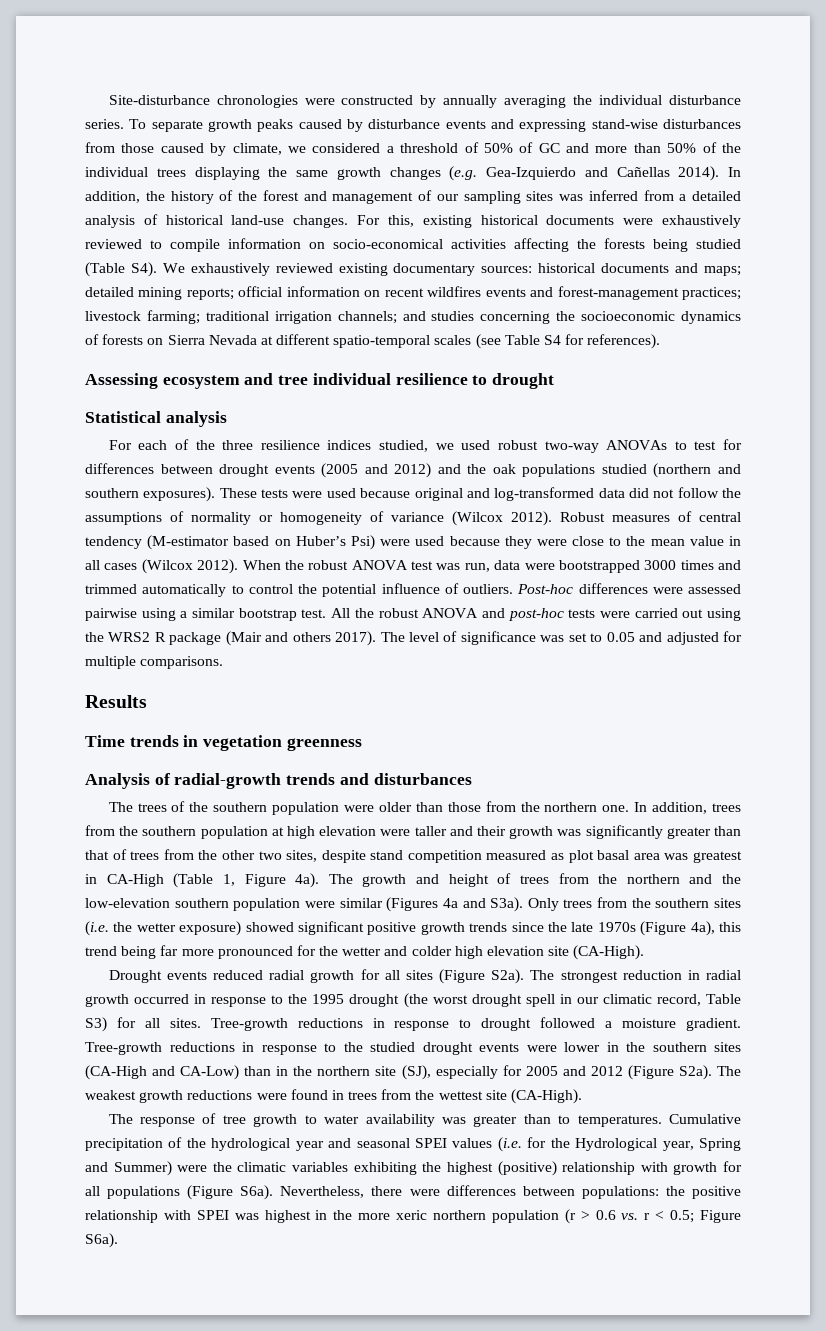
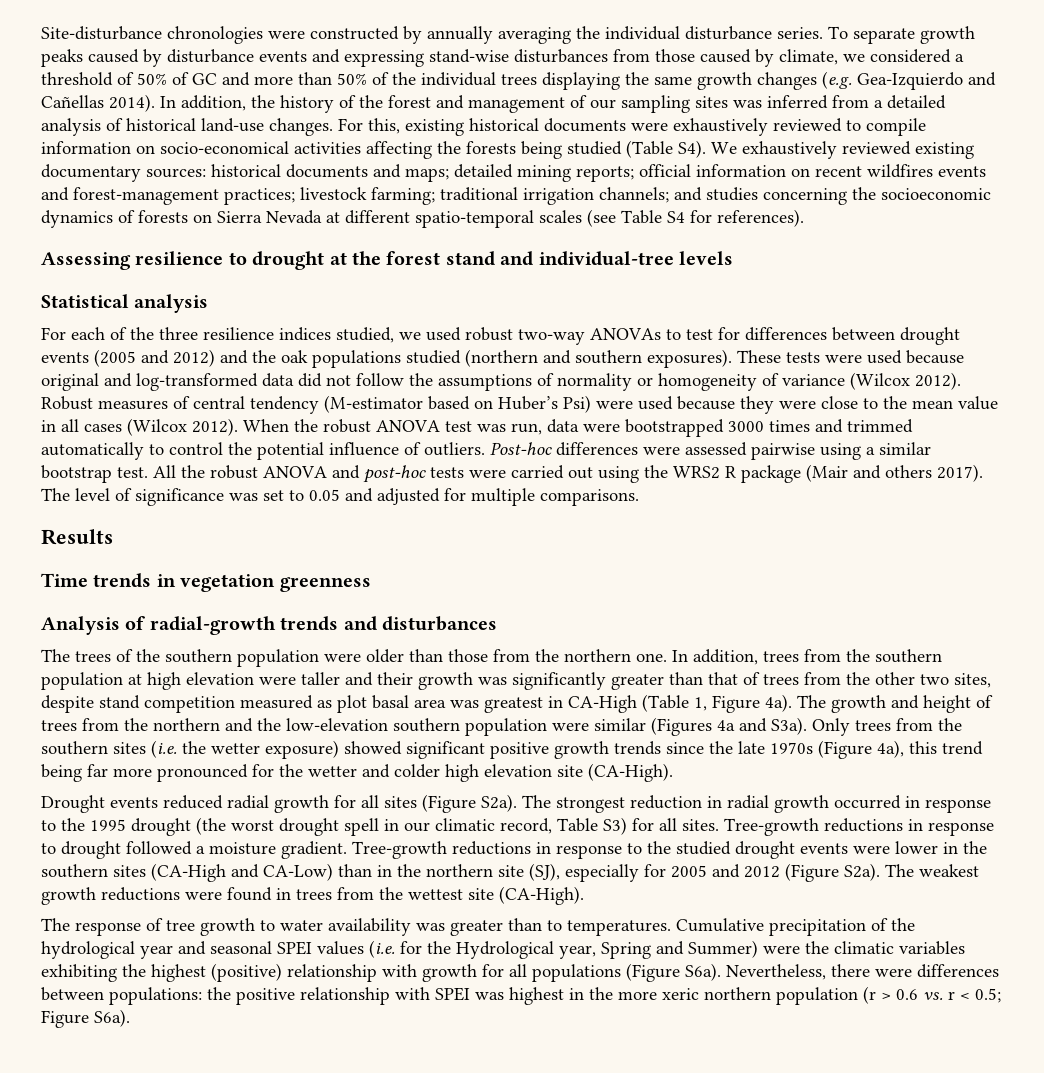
[162,373,391,389] ecosystem and tree individual -> (131, 261) none
(555, 381) none -> [329,251,733,266] at the forest stand and individual-tree levels

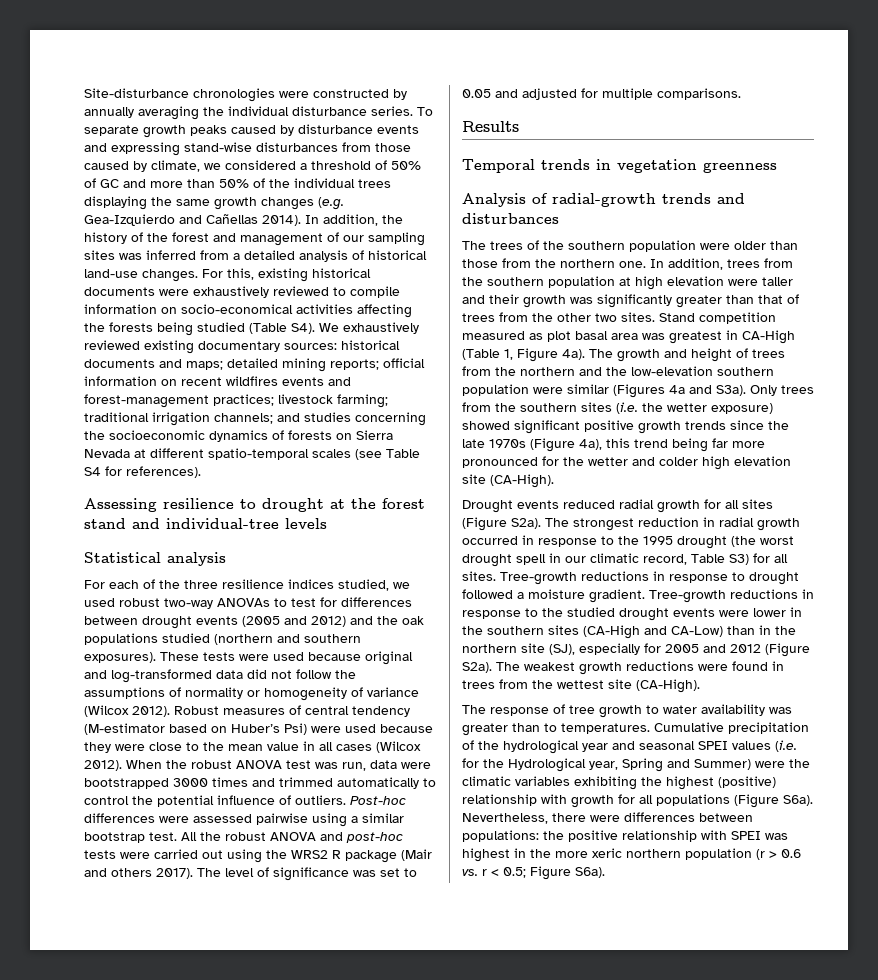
[41,573,88,587] Time -> [462,159,535,173] Temporal
[954,673,991,688] [41,695,140,713] sites, despite stand -> [621,312,695,322] sites. Stand

